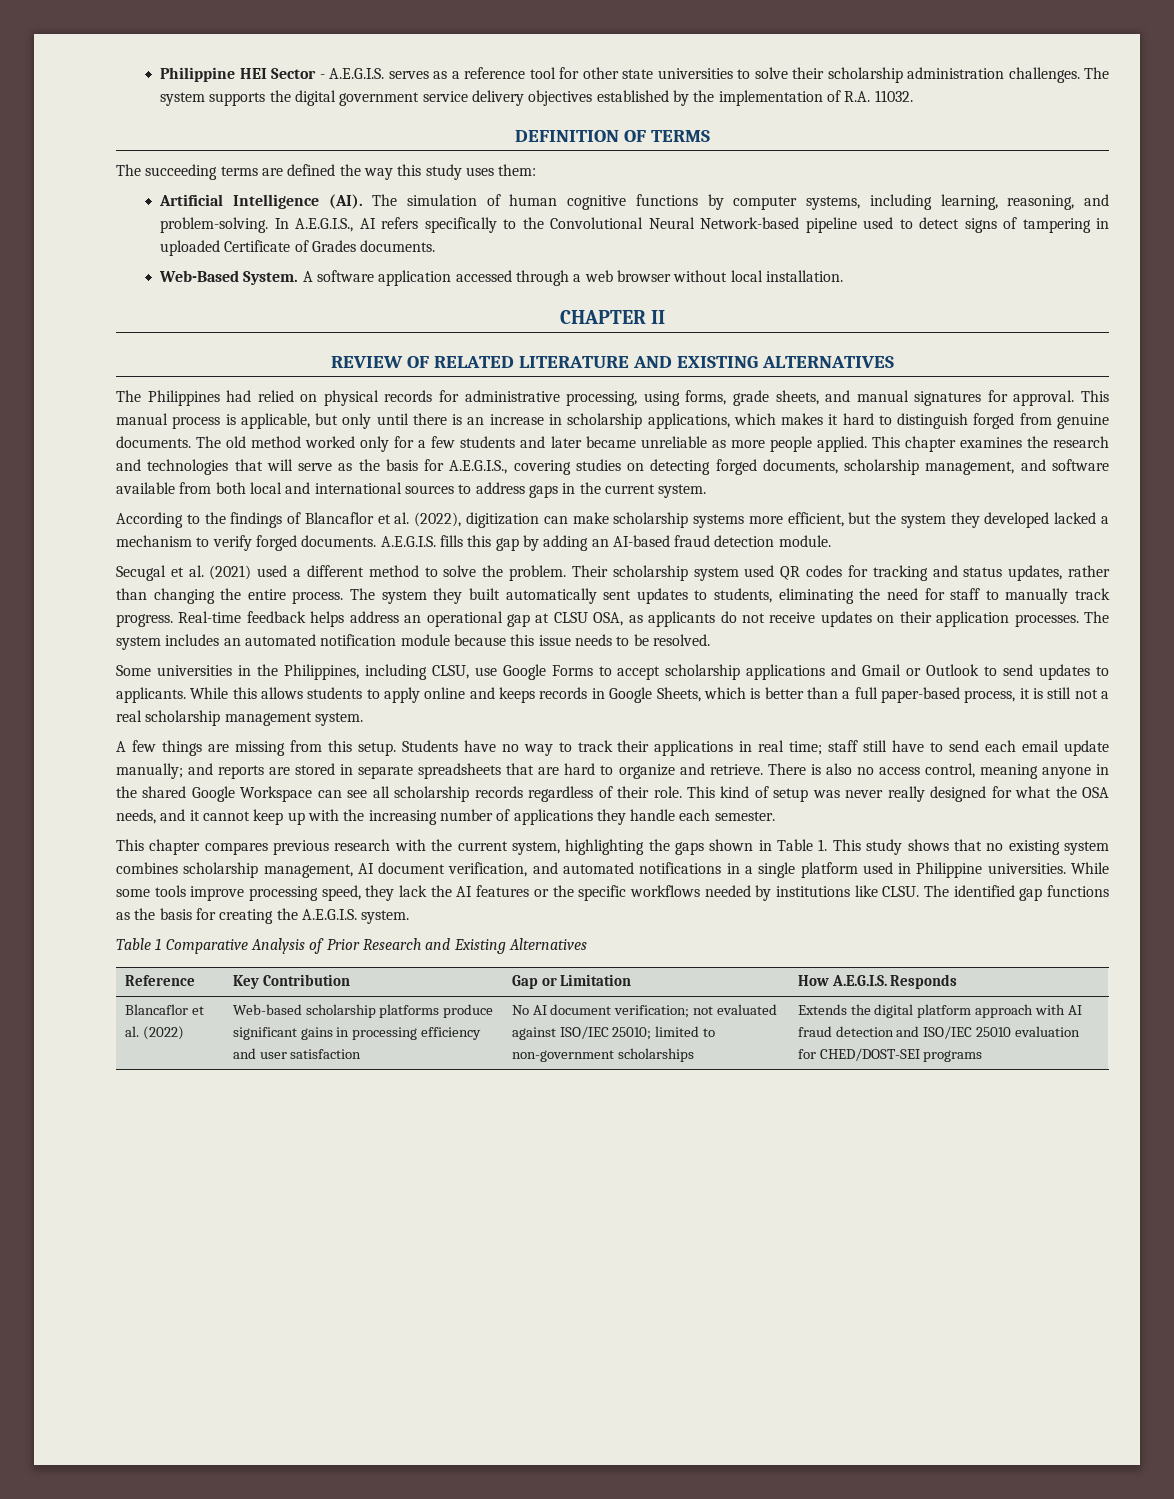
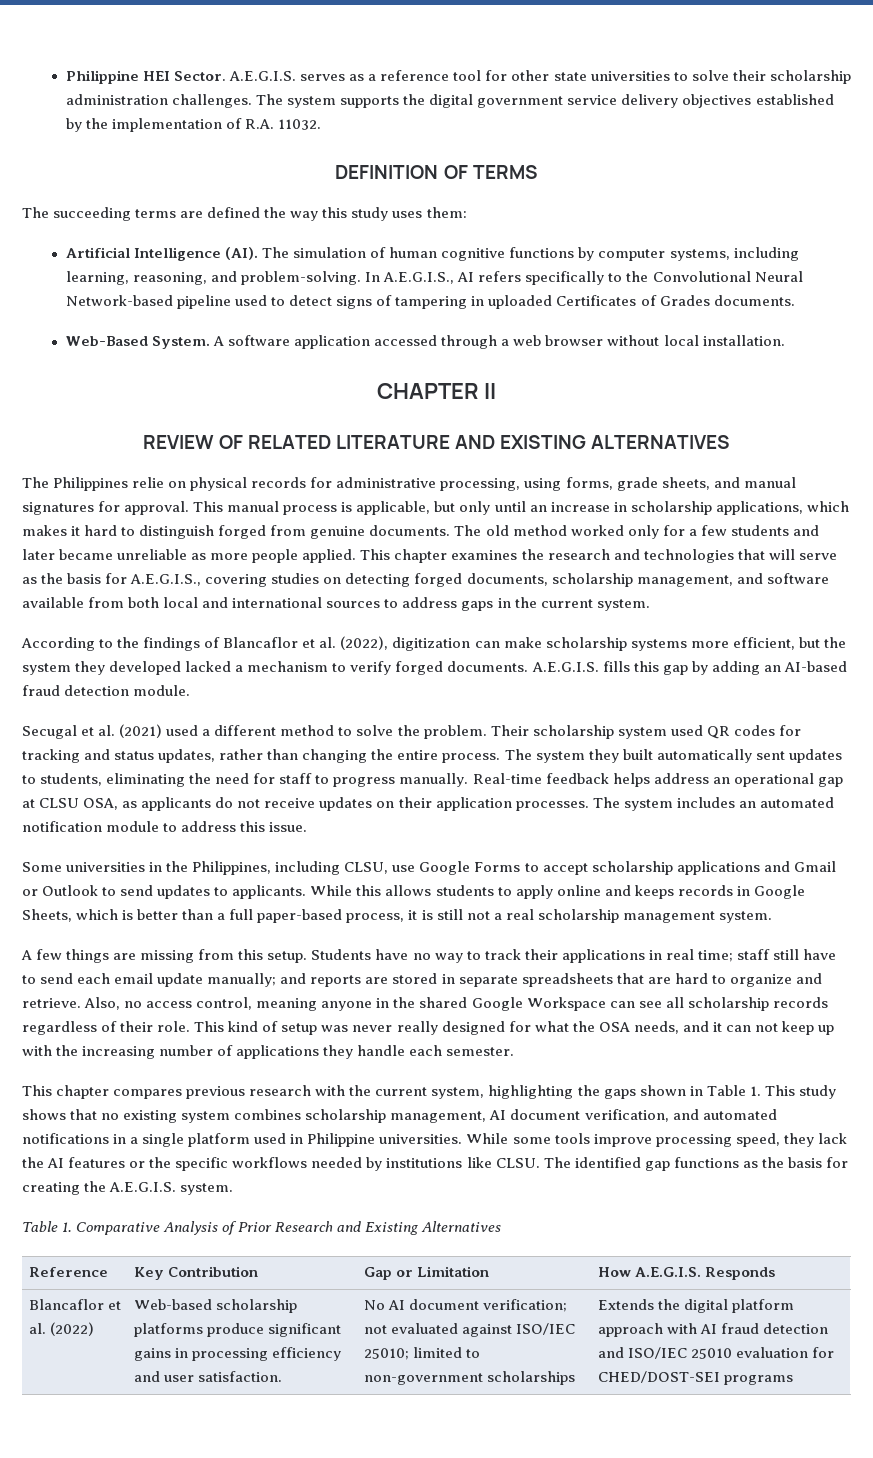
[271,68,325,79] Sector - -> [174,71,227,81] Sector.
[224,240,291,252] Certificate -> [556,295,637,306] Certificates
[226,390,294,402] had relied -> [132,477,165,488] relie
[412,413,463,425] there is -> (526, 506) none
[1005,588,1110,604] [116,614,173,627] manually track progress. -> [333,773,469,787] progress manually.
[453,634,710,646] because this issue needs to be resolved. -> [163,821,308,832] to address this issue.
[767,763,852,775] There is also -> [84,997,121,1010] Also,
[202,811,250,821] cannot -> [725,1023,778,1032] can not
[155,938,162,950] 1 -> [62,1222,73,1232] 1.
[290,1049,362,1059] satisfaction -> [197,1371,282,1382] satisfaction.

